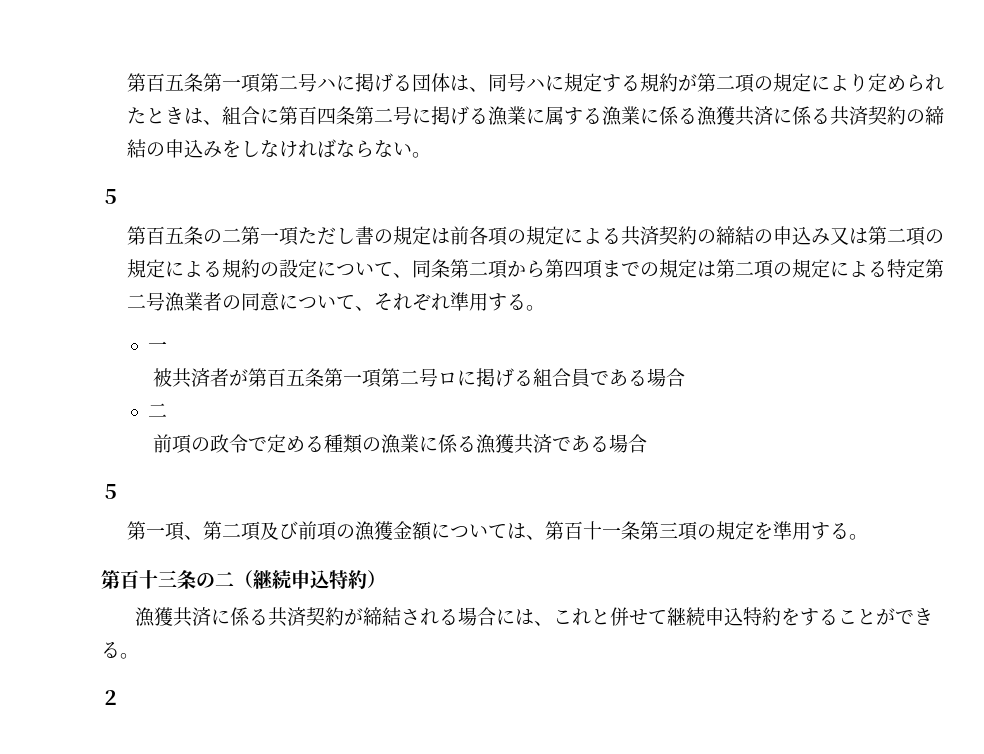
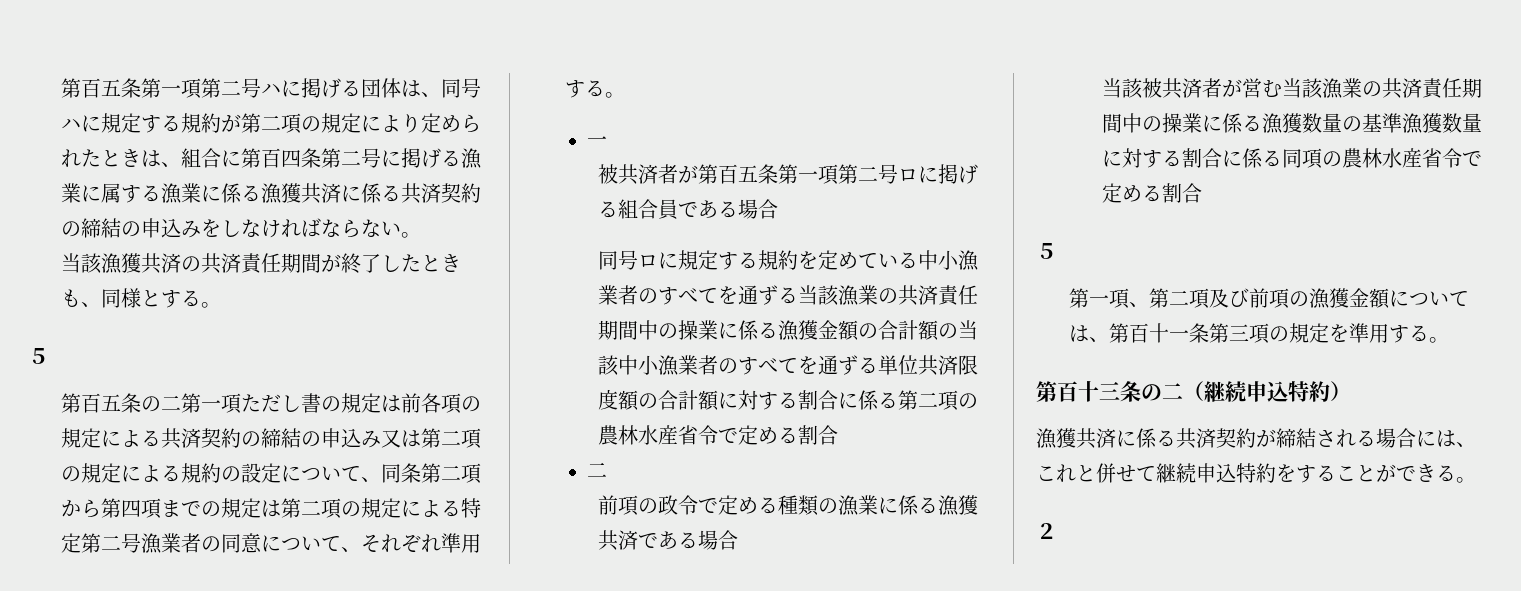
(432, 155) none -> [61,253,462,274] [61,288,222,308] // 当該漁獲共済の共済責任期間が終了したときも、同様とする。
(686, 377) none -> [598,250,980,271] [598,285,979,306] [598,320,979,341] [598,355,979,376] [598,389,979,411] [598,425,839,445] // 同号ロに規定する規約を定めている中小漁業者のすべてを通ずる当該漁業の共済責任期間中の操業に係る漁獲金額の合計額の当該中小漁業者のすべてを通ずる単位共済限度額の合計額に対する割合に係る第二項の農林水産省令で定める割合
(648, 443) none -> [1102,78,1483,99] [1102,113,1483,134] [1102,148,1483,169] [1102,183,1203,203] // 当該被共済者が営む当該漁業の共済責任期間中の操業に係る漁獲数量の基準漁獲数量に対する割合に係る同項の農林水産省令で定める割合

